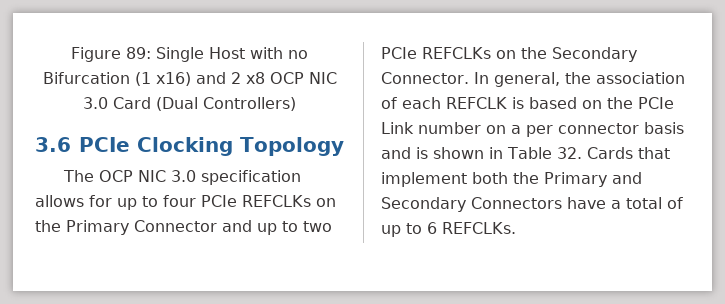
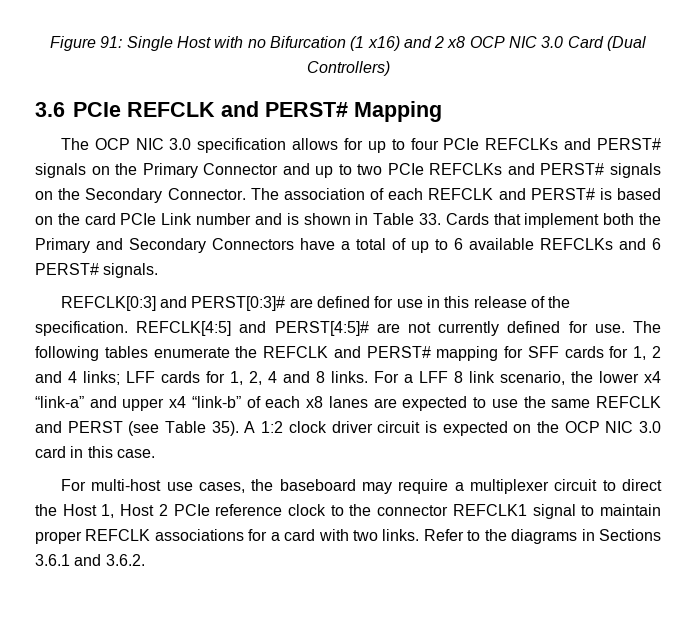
[125,47,151,59] 89: -> [100,36,123,48] 91:
[137,137,344,156] Clocking Topology -> [127,101,442,122] REFCLK and PERST# Mapping
(311, 201) none -> [564,138,661,150] [35,163,86,178] and PERST# signals
(491, 53) none -> [507,163,662,178] and PERST# signals
[473,72,591,87] In general, the -> [250,188,279,200] The
(507, 103) none -> [498,188,595,200] and PERST#
(633, 103) none -> [84,213,116,225] card
[486,122,684,137] on a per connector basis -> (252, 219) none
[556,147,582,159] 32. -> [418,213,441,225] 33.
[442,222,516,234] REFCLKs. -> [469,238,661,250] [35,263,159,278] [60,296,571,311] [35,321,662,336] [35,346,661,361] [35,371,661,385] [35,396,662,411] [35,421,661,436] [35,446,155,458] [60,479,662,494] [35,504,661,519] [35,529,662,544] [35,554,145,566] available REFCLKs and 6 PERST# signals. // REFCLK[0:3] and PERST[0:3]# are defined for use in this release of the specification. REFCLK[4:5] and PERST[4:5]# are not currently defined for use. The following tables enumerate the REFCLK and PERST# mapping for SFF cards for 1, 2 and 4 links; LFF cards for 1, 2, 4 and 8 links. For a LFF 8 link scenario, the lower x4 “link-a” and upper x4 “link-b” of each x8 lanes are expected to use the same REFCLK and PERST (see Table 35). A 1:2 clock driver circuit is expected on the OCP NIC 3.0 card in this case. // For multi-host use cases, the baseboard may require a multiplexer circuit to direct the Host 1, Host 2 PCIe reference clock to the connector REFCLK1 signal to maintain proper REFCLK associations for a card with two links. Refer to the diagrams in Sections 3.6.1 and 3.6.2.

